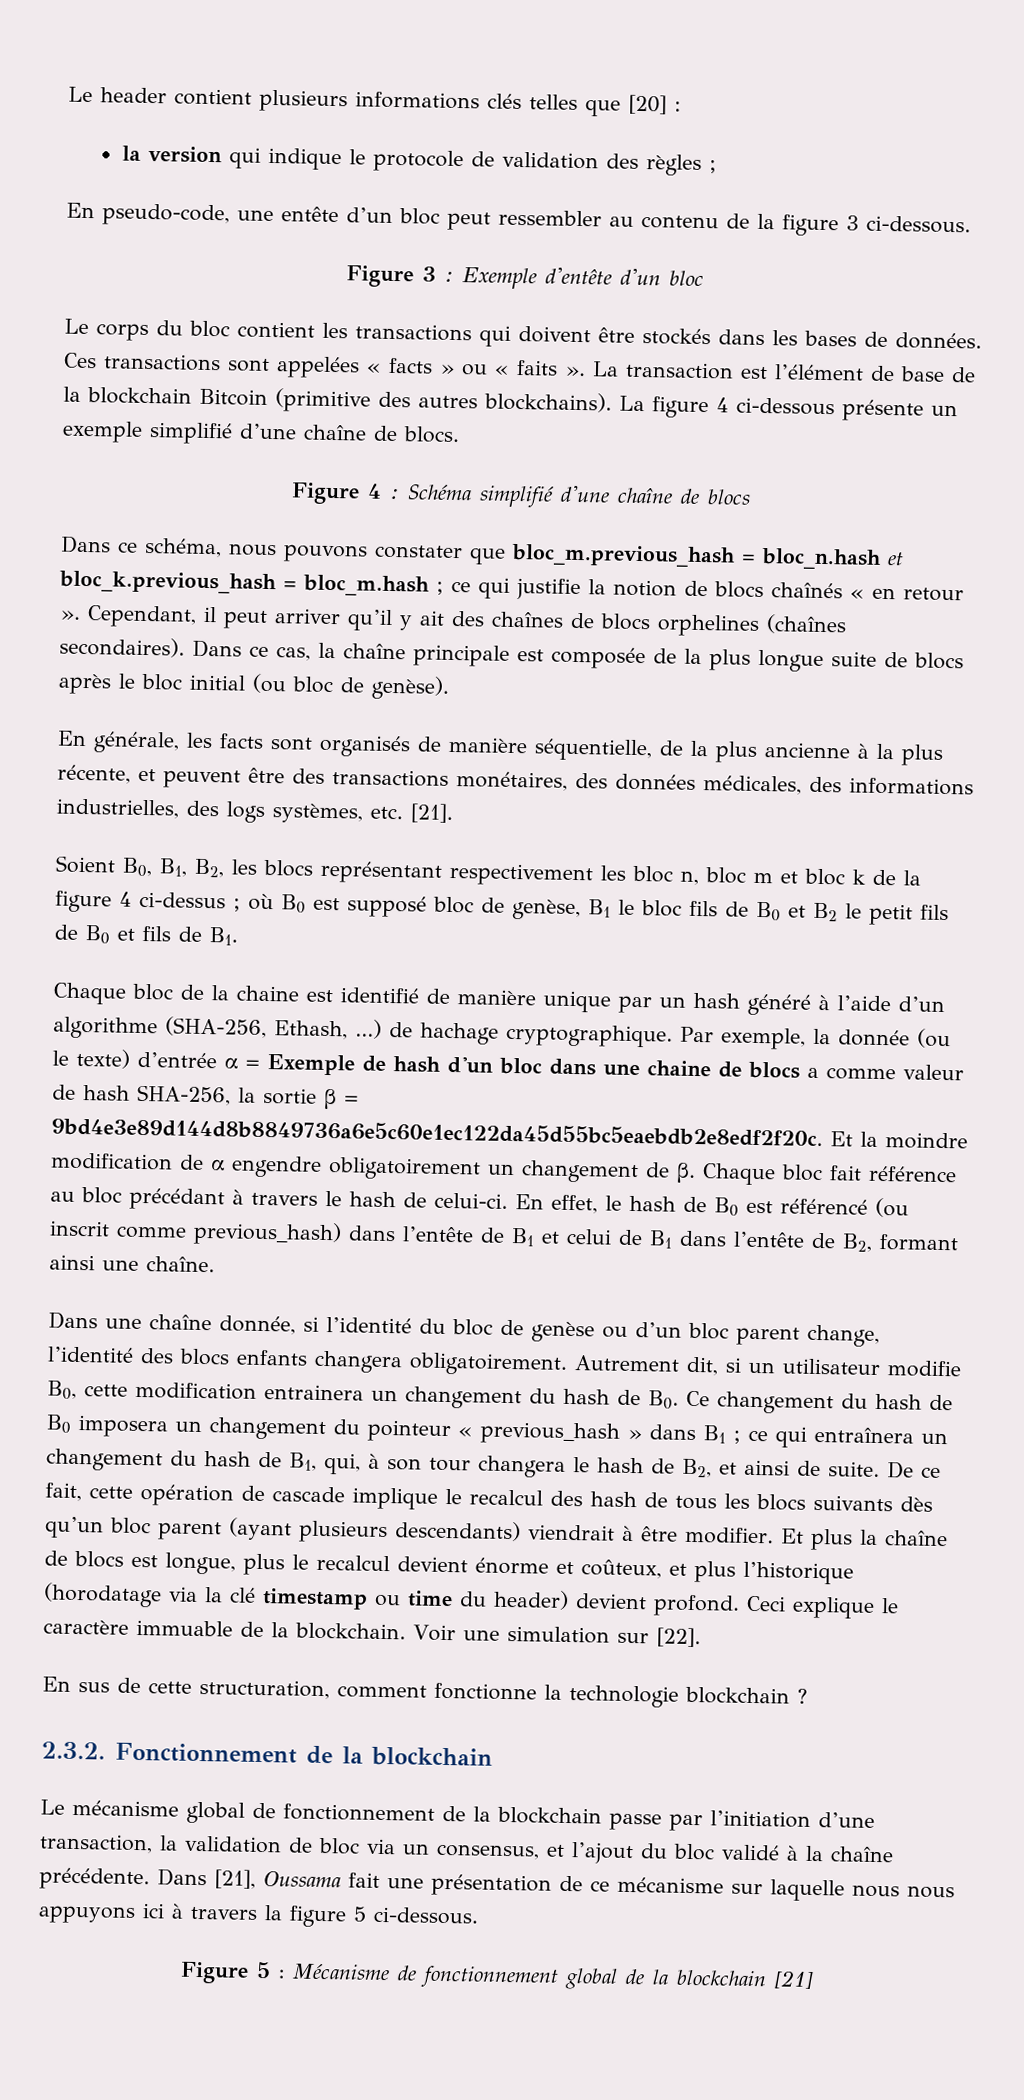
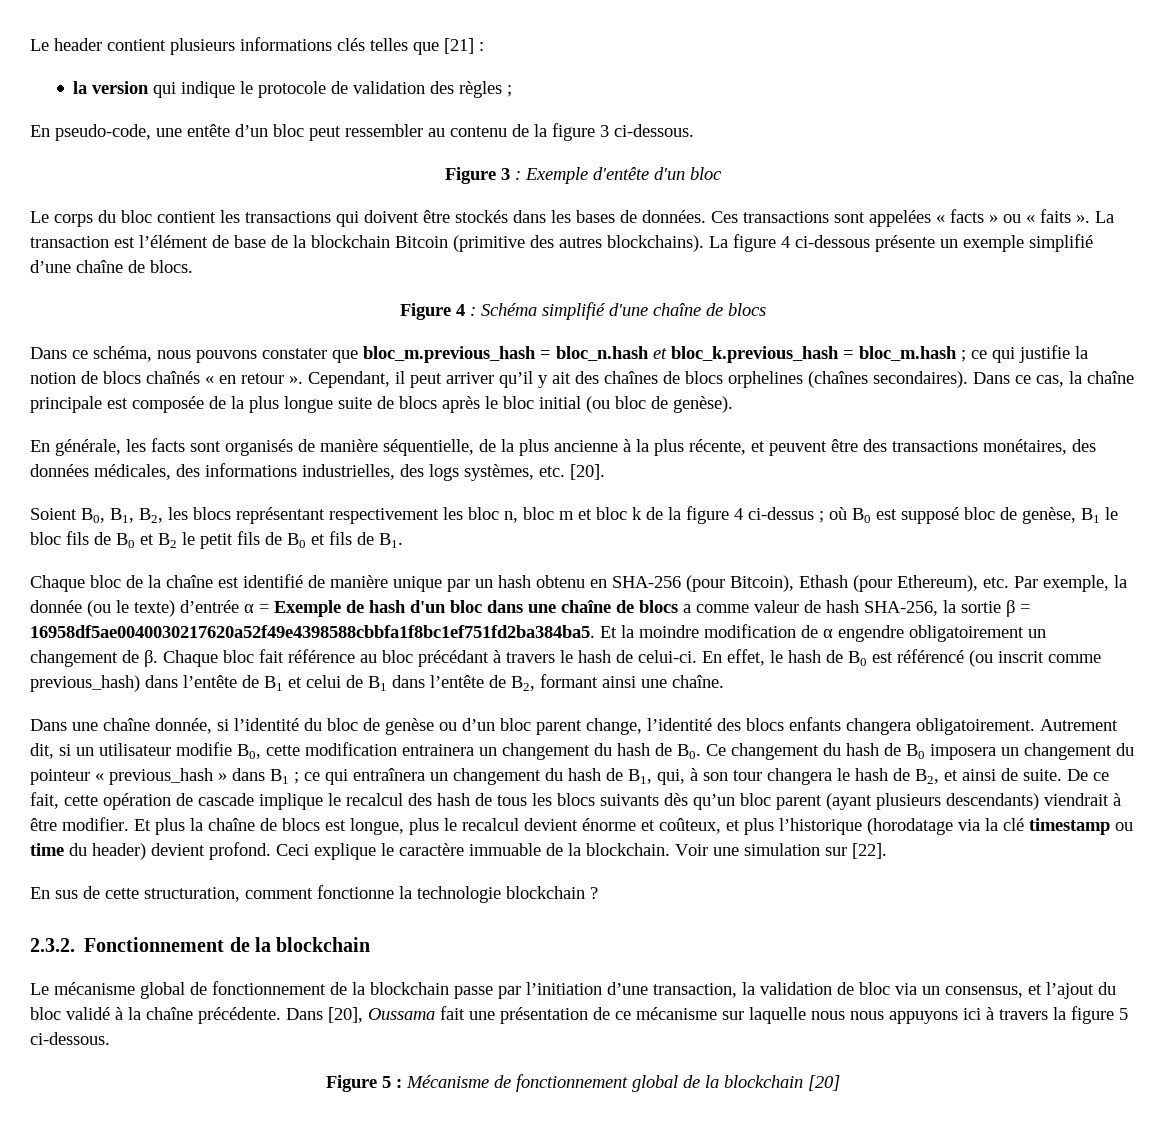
[628,94,667,115] [20] -> [444,38,474,54] [21]
[410,803,453,824] [21]. -> [570,464,605,480] [20].
[236,985,300,1002] chaine -> [166,575,213,588] chaîne
[747,993,945,1016] [53,1016,673,1048] généré à l’aide d’un algorithme (SHA-256, Ethash, ...) de hachage cryptographique. -> [536,575,1009,592] obtenu en SHA-256 (pour Bitcoin), Ethash (pour Ethereum), etc.
[647,1060,711,1077] chaine -> [561,600,611,613] chaîne
[51,1117,823,1148] 9bd4e3e89d144d8b8849736a6e5c60e1ec122da45d55bc5eaebdb2e8edf2f20c. -> [30,625,595,638] 16958df5ae0040030217620a52f49e4398588cbbfa1f8bc1ef751fd2ba384ba5.
[214,1869,256,1889] [21], -> [328,1007,363,1023] [20],
[774,1970,814,1990] [21] -> [808,1075,840,1091] [20]

